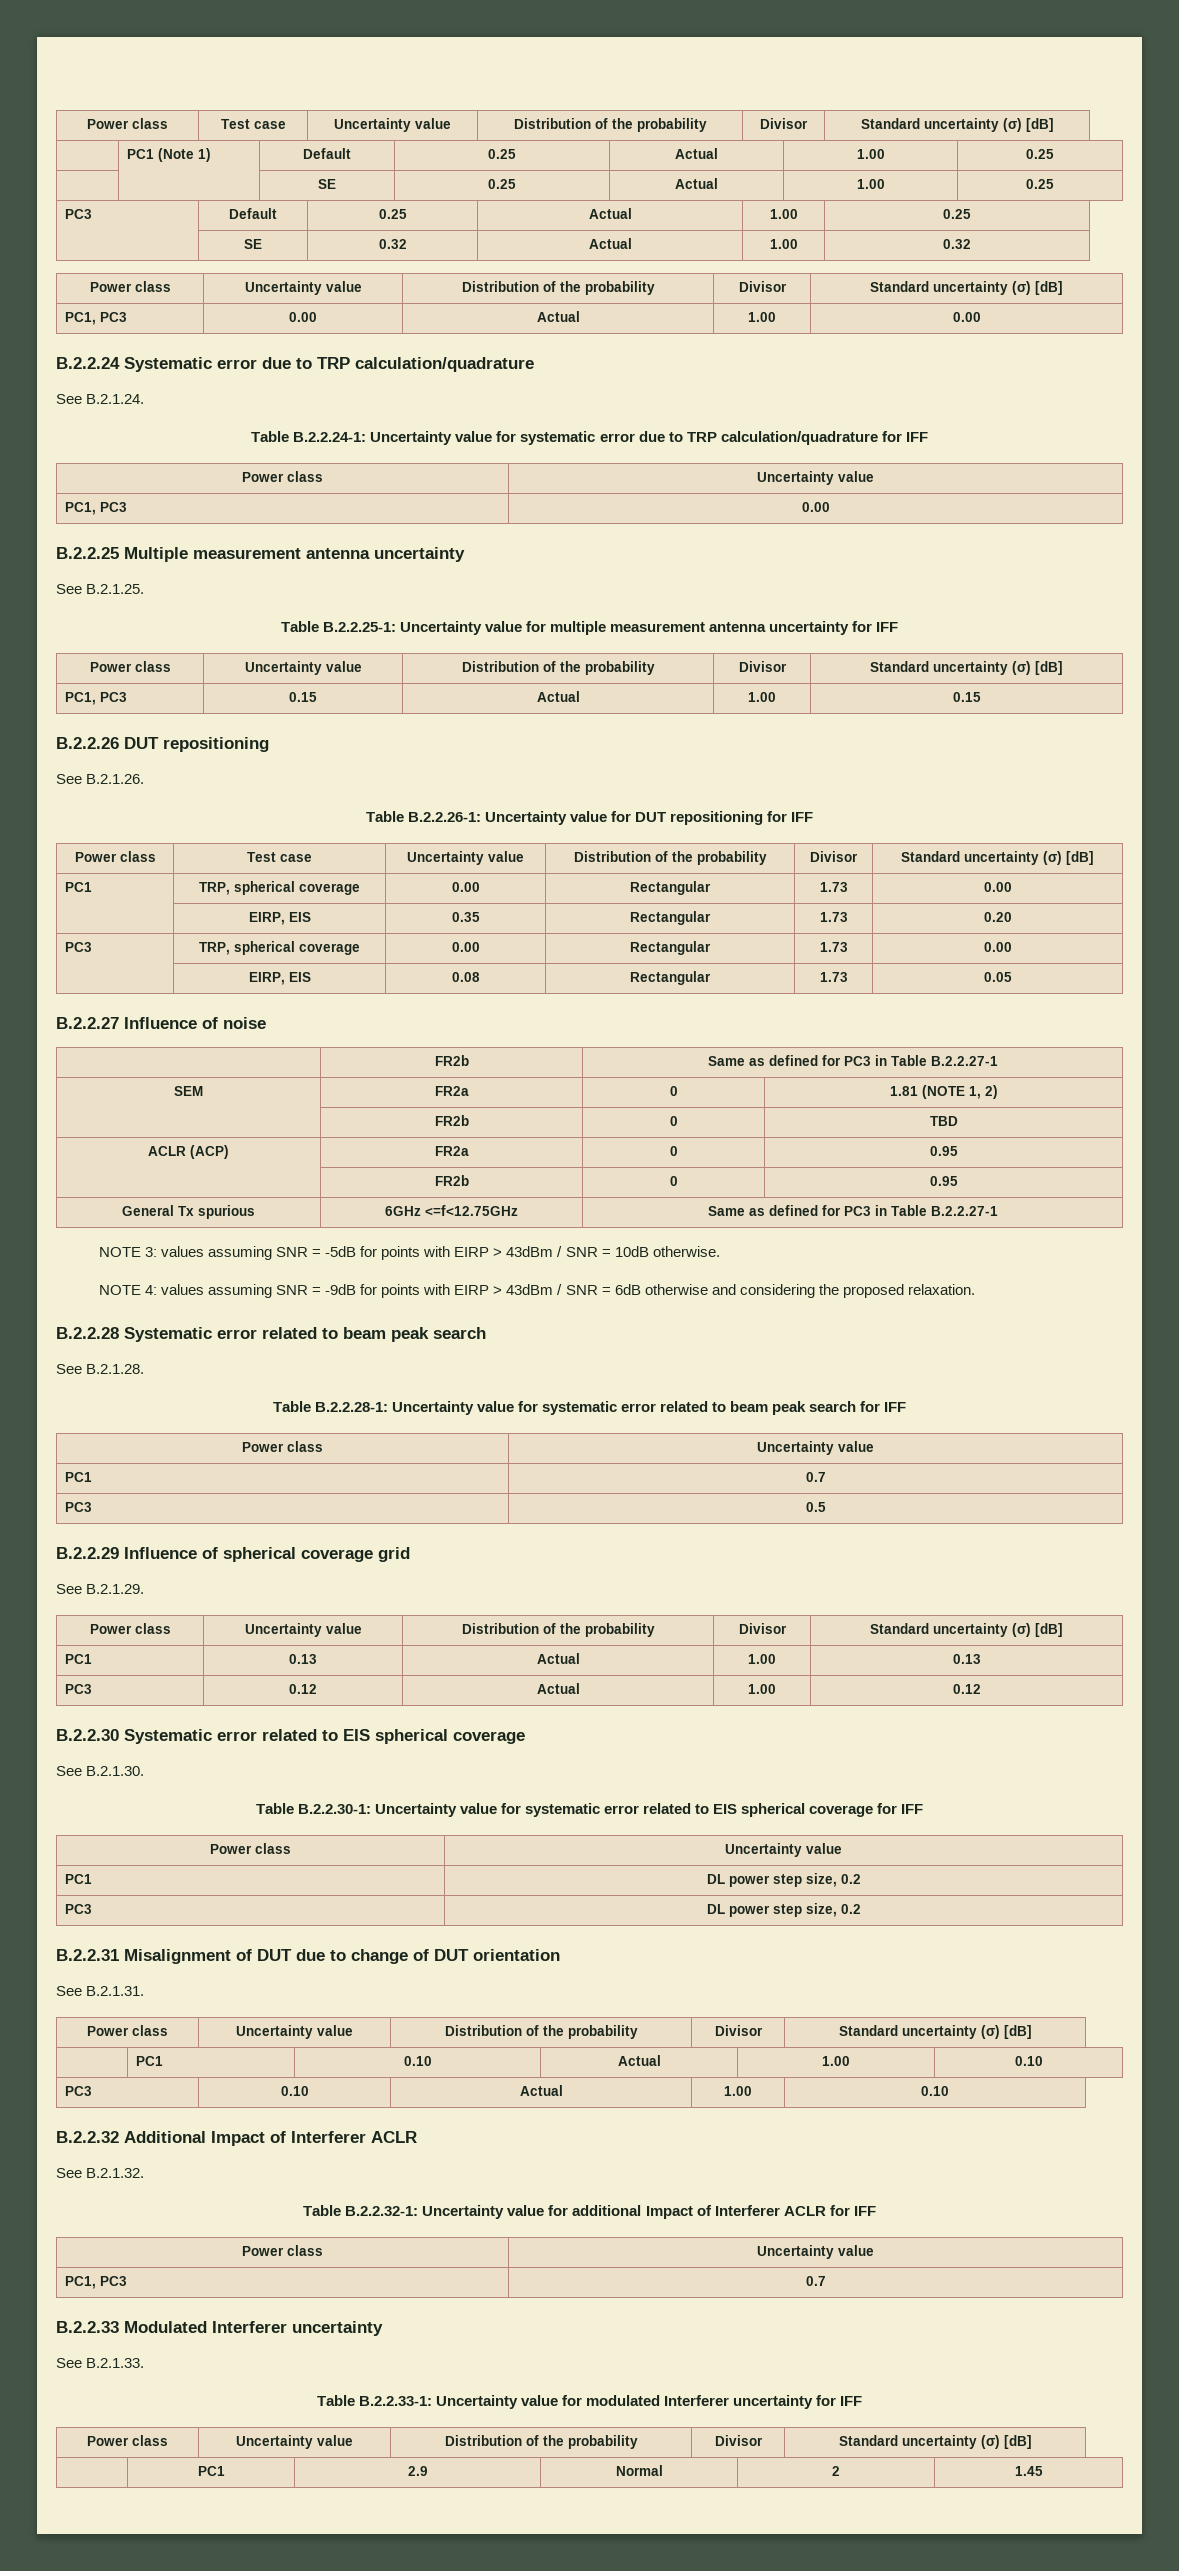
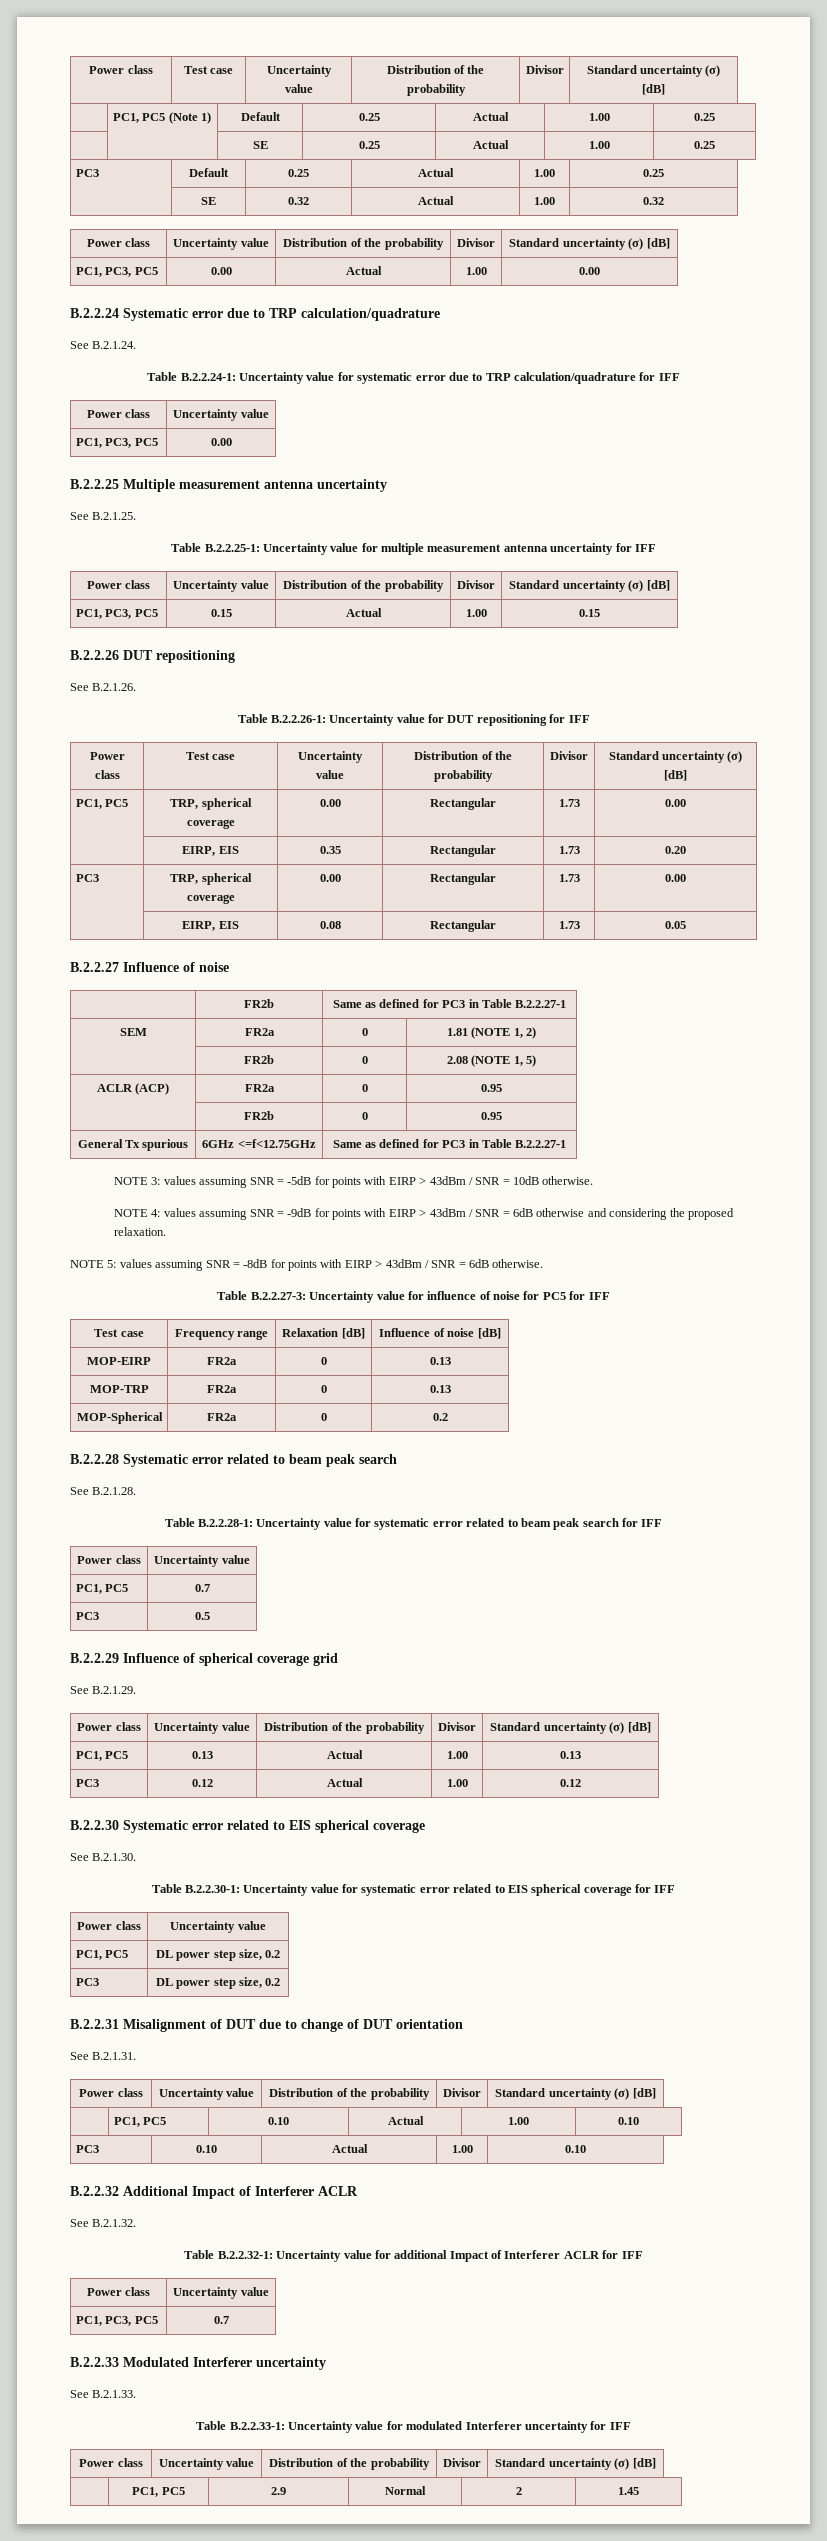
[127,149,155,159] PC1 -> [112,113,166,123] PC1, PC5
[100,312,128,322] PC3 -> [105,267,158,277] PC3, PC5
[100,502,128,512] PC3 -> [105,438,158,448] PC3, PC5
[100,692,128,702] PC3 -> [105,609,158,619] PC3, PC5
[65,882,93,892] PC1 -> [75,799,129,809] PC1, PC5
[929,1116,958,1126] TBD -> [446,1055,537,1067] 2.08 (NOTE 1, 5)
(975, 1289) none -> [70,1259,544,1271] [217,1291,610,1303] [94,1329,144,1337] [174,1329,269,1340] [282,1328,365,1339] [379,1328,501,1339] [87,1357,151,1365] [207,1357,237,1365] [320,1357,327,1365] [429,1357,451,1365] [89,1385,149,1393] [207,1385,237,1393] [320,1385,327,1393] [429,1385,451,1393] [76,1412,163,1424] [207,1413,237,1421] [320,1413,327,1421] [432,1413,448,1421] // NOTE 5: values assuming SNR = -8dB for points with EIRP > 43dBm / SNR = 6dB otherwise. // Table B.2.2.27-3: Uncertainty value for influence of noise for PC5 for IFF // Test case | Frequency range | Relaxation [dB] | Influence of noise [dB] // MOP-EIRP | FR2a | 0 | 0.13 // MOP-TRP | FR2a | 0 | 0.13 // MOP-Spherical | FR2a | 0 | 0.2
[65,1472,93,1482] PC1 -> [75,1584,129,1594] PC1, PC5
[65,1654,93,1664] PC1 -> [75,1751,129,1761] PC1, PC5
[65,1874,93,1884] PC1 -> [75,1950,129,1960] PC1, PC5
[136,2056,164,2066] PC1 -> [113,2117,167,2127] PC1, PC5
[100,2276,128,2286] PC3 -> [105,2316,158,2326] PC3, PC5
[197,2466,225,2476] PC1 -> [132,2487,185,2497] PC1, PC5

